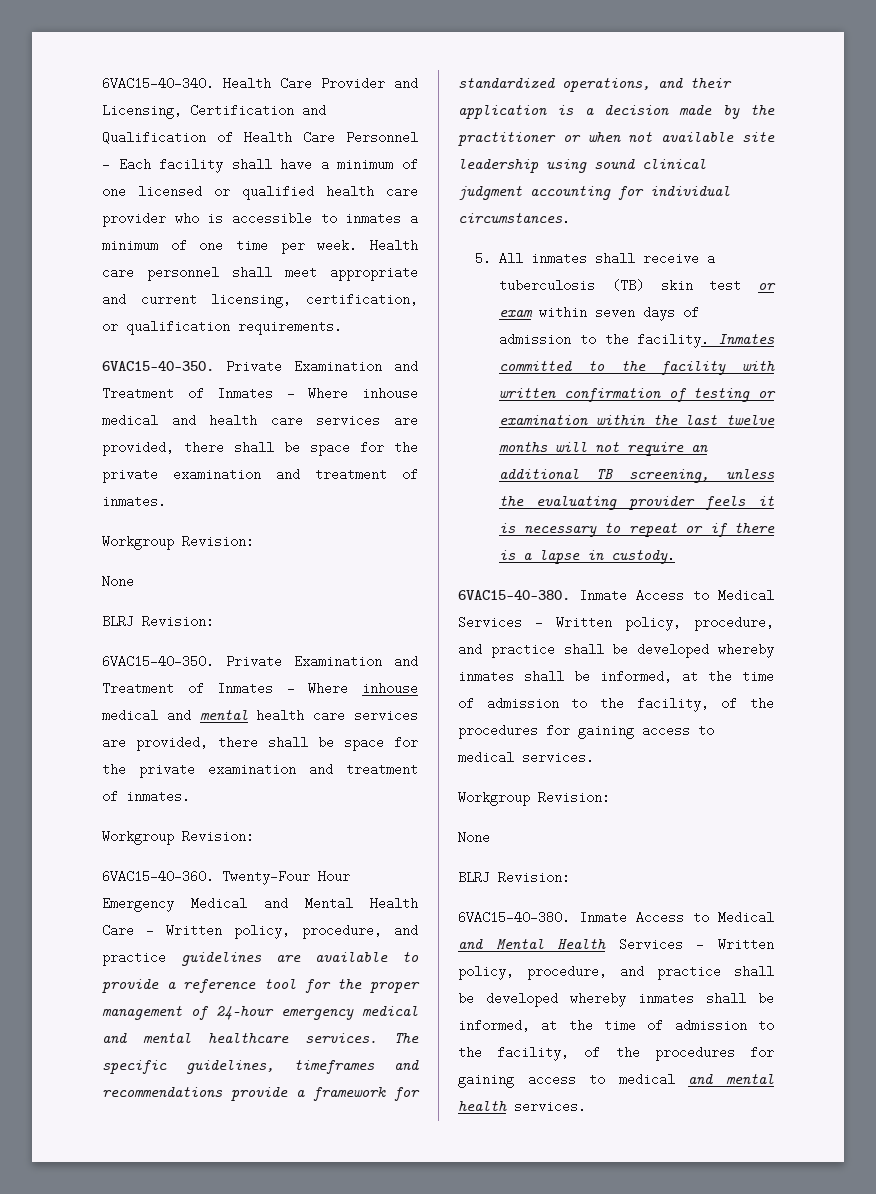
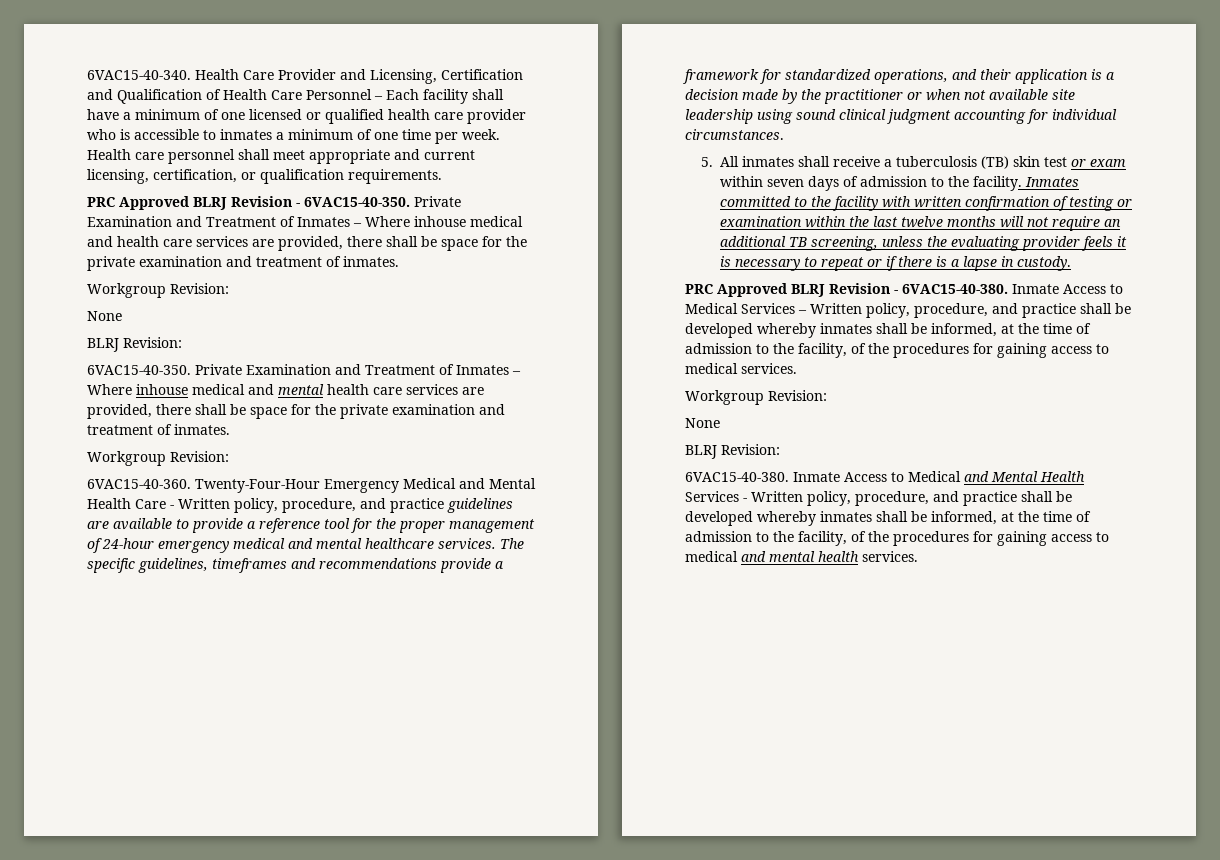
(342, 327) none -> [87,196,300,210] PRC Approved BLRJ Revision -
[222,870,350,885] Twenty-Four Hour -> [195,479,320,493] Twenty-Four-Hour
(676, 556) none -> [685,283,898,297] PRC Approved BLRJ Revision -

